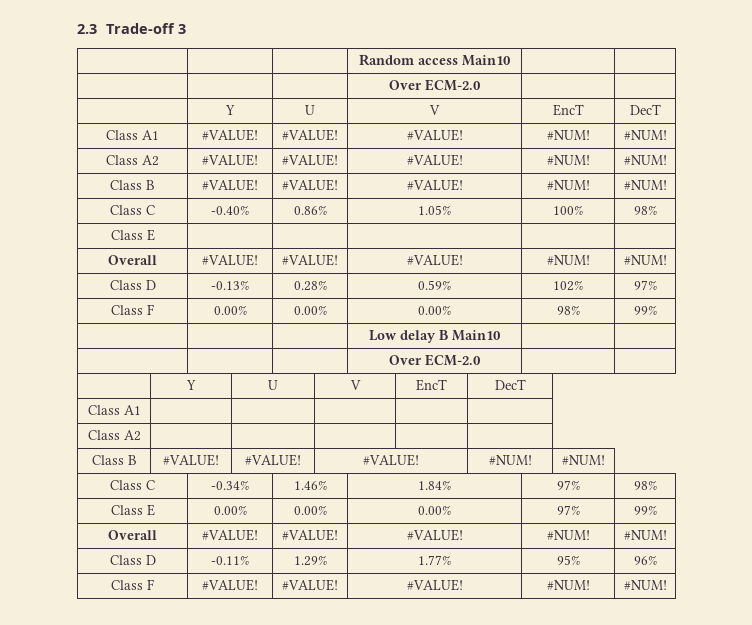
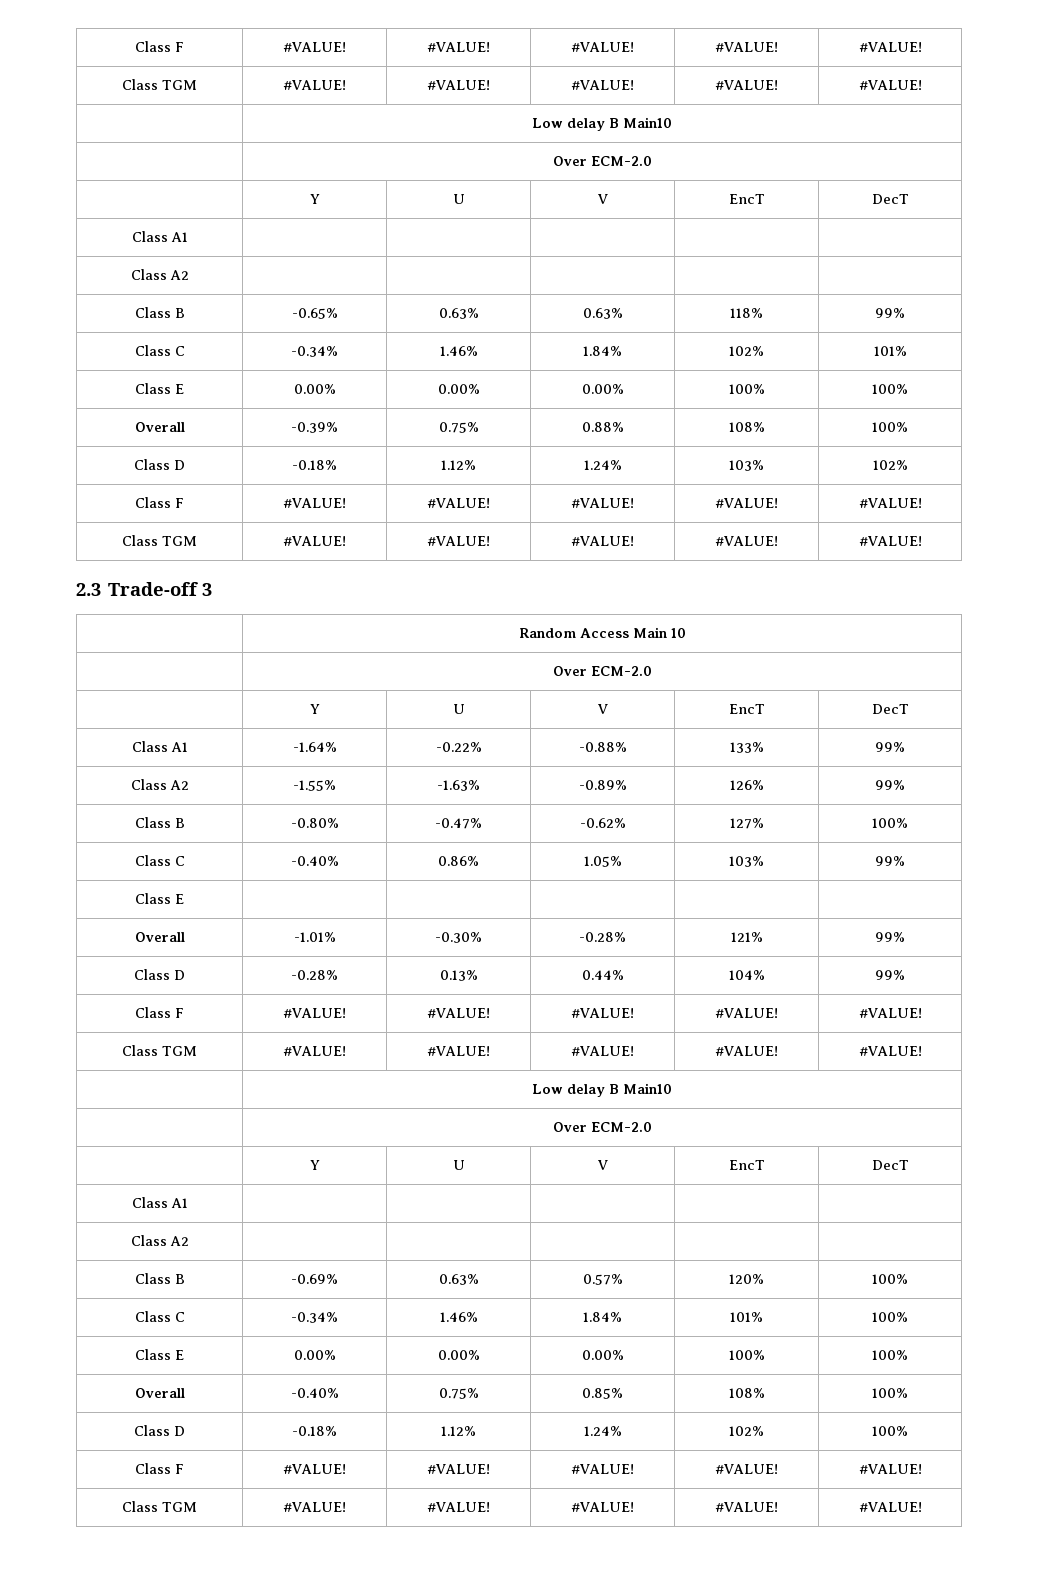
[77,23,186,34] [359,54,511,66] [389,79,481,91] [225,105,235,115] [305,105,315,115] [429,105,440,115] [552,104,584,116] [629,104,661,115] [106,130,159,140] [202,129,258,141] [282,129,338,141] [406,129,463,141] [546,130,590,140] [623,130,667,140] [106,155,159,166] [202,154,258,166] [282,154,338,166] [406,154,463,166] [546,155,590,165] [623,155,667,165] [110,180,155,190] [202,179,258,191] [282,179,338,191] [406,179,463,191] [546,180,590,190] [623,180,667,190] [110,205,155,215] [211,205,249,215] [293,205,327,215] [418,205,451,215] [553,205,583,215] [633,205,657,215] [110,229,155,241] [108,255,157,265] [202,254,258,266] [282,254,338,266] [406,254,463,266] [546,255,590,265] [623,255,667,265] [109,280,156,290] [211,280,249,290] [293,280,327,291] [418,280,451,290] [553,280,583,291] [633,280,657,290] [111,304,154,315] [213,305,247,315] [293,305,327,315] [418,305,451,315] [556,305,580,315] [633,305,657,315] [369,330,501,343] [389,354,481,366] 2.3 Trade-off 3 // | | | Random access Main10 | | // | | | Over ECM-2.0 | | // | Y | U | V | EncT | DecT // Class A1 | #VALUE! | #VALUE! | #VALUE! | #NUM! | #NUM! // Class A2 | #VALUE! | #VALUE! | #VALUE! | #NUM! | #NUM! // Class B | #VALUE! | #VALUE! | #VALUE! | #NUM! | #NUM! // Class C | -0.40% | 0.86% | 1.05% | 100% | 98% // Class E | | | | | // Overall | #VALUE! | #VALUE! | #VALUE! | #NUM! | #NUM! // Class D | -0.13% | 0.28% | 0.59% | 102% | 97% // Class F | 0.00% | 0.00% | 0.00% | 98% | 99% // | | | Low delay B Main10 | | // | | | Over ECM-2.0 | | -> [135,41,184,52] [283,42,346,52] [427,42,490,52] [571,42,634,52] [715,42,778,52] [858,42,922,52] [122,79,197,90] [283,80,346,90] [427,80,490,90] [571,80,634,90] [715,80,778,90] [858,80,922,90] [532,117,672,131] [552,156,652,166] Class F | #VALUE! | #VALUE! | #VALUE! | #VALUE! | #VALUE! // Class TGM | #VALUE! | #VALUE! | #VALUE! | #VALUE! | #VALUE! // | Low delay B Main10 // | Over ECM-2.0
[163,454,219,466] [245,454,301,466] [363,454,419,466] [488,455,532,465] [562,455,605,465] [110,480,155,490] [211,480,249,490] [293,480,327,490] [418,480,451,490] [556,480,580,490] [633,480,657,490] [110,504,155,516] [213,505,247,515] [293,505,327,515] [418,505,451,515] [556,505,580,515] [633,505,657,515] [108,530,157,540] [202,529,258,541] [282,529,338,541] [406,529,463,541] [546,530,590,540] [623,530,667,540] [109,555,156,565] [211,555,249,565] [293,555,327,566] [418,555,451,565] [556,555,580,565] [633,555,657,565] [111,579,154,590] [202,579,258,591] [282,579,338,591] [406,579,463,591] [546,580,590,590] [623,580,667,590] #VALUE! | #VALUE! | #VALUE! | #NUM! | #NUM! // Class C | -0.34% | 1.46% | 1.84% | 97% | 98% // Class E | 0.00% | 0.00% | 0.00% | 97% | 99% // Overall | #VALUE! | #VALUE! | #VALUE! | #NUM! | #NUM! // Class D | -0.11% | 1.29% | 1.77% | 95% | 96% // Class F | #VALUE! | #VALUE! | #VALUE! | #NUM! | #NUM! -> [291,308,338,319] [438,308,479,319] [582,308,623,319] [730,308,763,318] [875,308,905,318] [134,345,185,356] [291,346,338,357] [439,346,478,356] [583,346,622,356] [729,346,764,356] [873,346,907,356] [135,383,184,394] [293,384,336,394] [437,384,480,394] [581,384,624,394] [728,384,765,394] [872,384,908,394] [134,422,185,432] [291,422,338,433] [438,422,479,433] [581,422,624,432] [728,422,765,432] [872,422,908,432] [134,459,185,470] [292,460,337,470] [441,460,476,470] [583,460,622,470] [729,460,764,471] [872,460,908,470] [135,497,184,508] [283,498,346,508] [427,498,490,508] [571,498,634,508] [715,498,778,508] [858,498,922,508] [122,535,197,546] [283,536,346,546] [427,536,490,546] [571,536,634,546] [715,536,778,546] [858,536,922,546] [76,582,213,596] [518,627,686,638] [552,666,652,676] [309,704,320,714] [452,704,465,714] [596,704,608,714] [728,704,765,714] [871,704,909,714] [131,741,188,752] [292,742,337,752] [435,742,482,752] [578,742,627,752] [729,742,764,753] [875,742,905,752] [130,779,189,790] [293,780,336,791] [437,780,480,791] [578,780,627,790] [729,780,764,790] [875,780,905,790] [134,817,185,828] [290,818,339,828] [435,818,482,829] [579,818,626,828] [729,818,764,829] [872,818,908,828] [134,855,185,866] [290,856,339,866] [438,856,479,866] [583,856,622,867] [729,856,764,867] [875,856,905,866] [135,893,184,904] [134,932,185,942] [293,932,336,942] [435,932,482,943] [579,932,626,942] [730,932,763,942] [875,932,905,942] [134,969,185,980] [291,970,338,980] [439,970,478,981] [581,970,624,980] [728,970,765,980] [875,970,905,980] [135,1007,184,1018] [283,1008,346,1018] [427,1008,490,1018] [571,1008,634,1018] [715,1008,778,1018] [858,1008,922,1018] [122,1045,197,1056] [283,1046,346,1056] [427,1046,490,1056] [571,1046,634,1056] [715,1046,778,1056] [858,1046,922,1056] [532,1083,672,1097] [552,1122,652,1132] [309,1160,320,1170] [452,1160,465,1170] [596,1160,608,1170] [728,1160,765,1170] [871,1160,909,1170] [131,1197,188,1208] [130,1235,189,1246] [134,1273,185,1284] [291,1274,338,1284] [438,1274,479,1285] [582,1274,623,1285] [729,1274,764,1284] [872,1274,908,1284] [134,1311,185,1322] [291,1312,338,1323] [439,1312,478,1322] [583,1312,622,1322] [730,1312,763,1322] [872,1312,908,1322] [135,1349,184,1360] [293,1350,336,1360] [437,1350,480,1360] [581,1350,624,1360] [728,1350,765,1360] [872,1350,908,1360] [134,1388,185,1398] [290,1388,339,1398] [438,1388,479,1399] [582,1388,623,1399] [728,1388,765,1398] [872,1388,908,1398] [134,1425,185,1436] [292,1426,337,1436] [441,1426,476,1436] [583,1426,622,1436] [729,1426,764,1436] [872,1426,908,1436] [135,1463,184,1474] [283,1464,346,1474] [427,1464,490,1474] [571,1464,634,1474] [715,1464,778,1474] [858,1464,922,1474] [122,1501,197,1512] [283,1502,346,1512] [427,1502,490,1512] [571,1502,634,1512] [715,1502,778,1512] [858,1502,922,1512] -0.65% | 0.63% | 0.63% | 118% | 99% // Class C | -0.34% | 1.46% | 1.84% | 102% | 101% // Class E | 0.00% | 0.00% | 0.00% | 100% | 100% // Overall | -0.39% | 0.75% | 0.88% | 108% | 100% // Class D | -0.18% | 1.12% | 1.24% | 103% | 102% // Class F | #VALUE! | #VALUE! | #VALUE! | #VALUE! | #VALUE! // Class TGM | #VALUE! | #VALUE! | #VALUE! | #VALUE! | #VALUE! // 2.3 Trade-off 3 // | Random Access Main 10 // | Over ECM-2.0 // | Y | U | V | EncT | DecT // Class A1 | -1.64% | -0.22% | -0.88% | 133% | 99% // Class A2 | -1.55% | -1.63% | -0.89% | 126% | 99% // Class B | -0.80% | -0.47% | -0.62% | 127% | 100% // Class C | -0.40% | 0.86% | 1.05% | 103% | 99% // Class E | | | | | // Overall | -1.01% | -0.30% | -0.28% | 121% | 99% // Class D | -0.28% | 0.13% | 0.44% | 104% | 99% // Class F | #VALUE! | #VALUE! | #VALUE! | #VALUE! | #VALUE! // Class TGM | #VALUE! | #VALUE! | #VALUE! | #VALUE! | #VALUE! // | Low delay B Main10 // | Over ECM-2.0 // | Y | U | V | EncT | DecT // Class A1 | | | | | // Class A2 | | | | | // Class B | -0.69% | 0.63% | 0.57% | 120% | 100% // Class C | -0.34% | 1.46% | 1.84% | 101% | 100% // Class E | 0.00% | 0.00% | 0.00% | 100% | 100% // Overall | -0.40% | 0.75% | 0.85% | 108% | 100% // Class D | -0.18% | 1.12% | 1.24% | 102% | 100% // Class F | #VALUE! | #VALUE! | #VALUE! | #VALUE! | #VALUE! // Class TGM | #VALUE! | #VALUE! | #VALUE! | #VALUE! | #VALUE!

